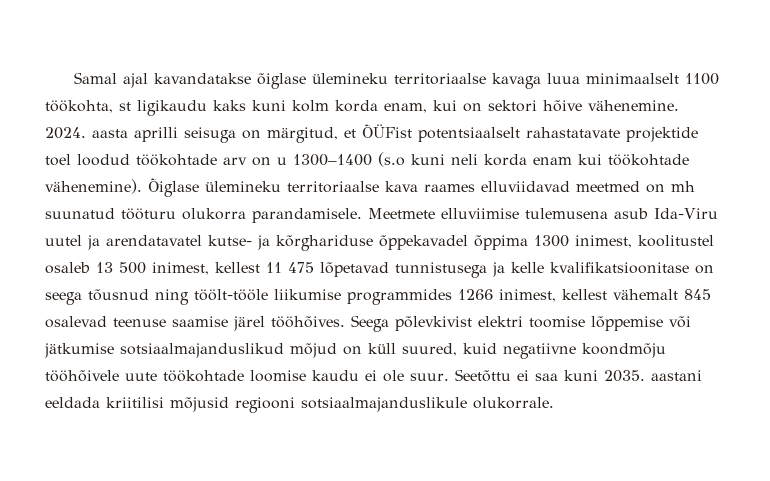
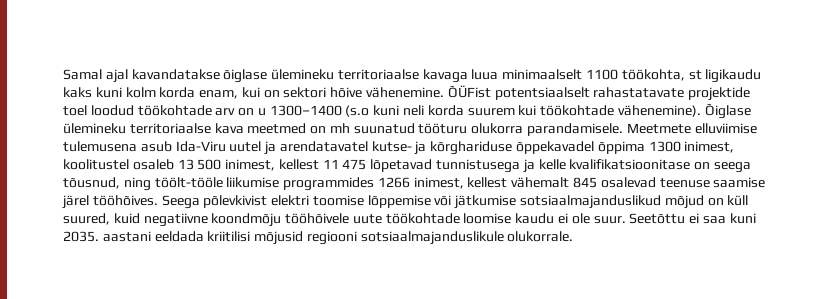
[45,127,356,143] 2024. aasta aprilli seisuga on märgitud, et -> (445, 92) none
[533,157,572,165] enam -> [467,108,515,116] suurem
[424,181,570,192] raames elluviidavad -> (244, 128) none
[88,289,149,301] tõusnud -> [63,177,120,189] tõusnud,

